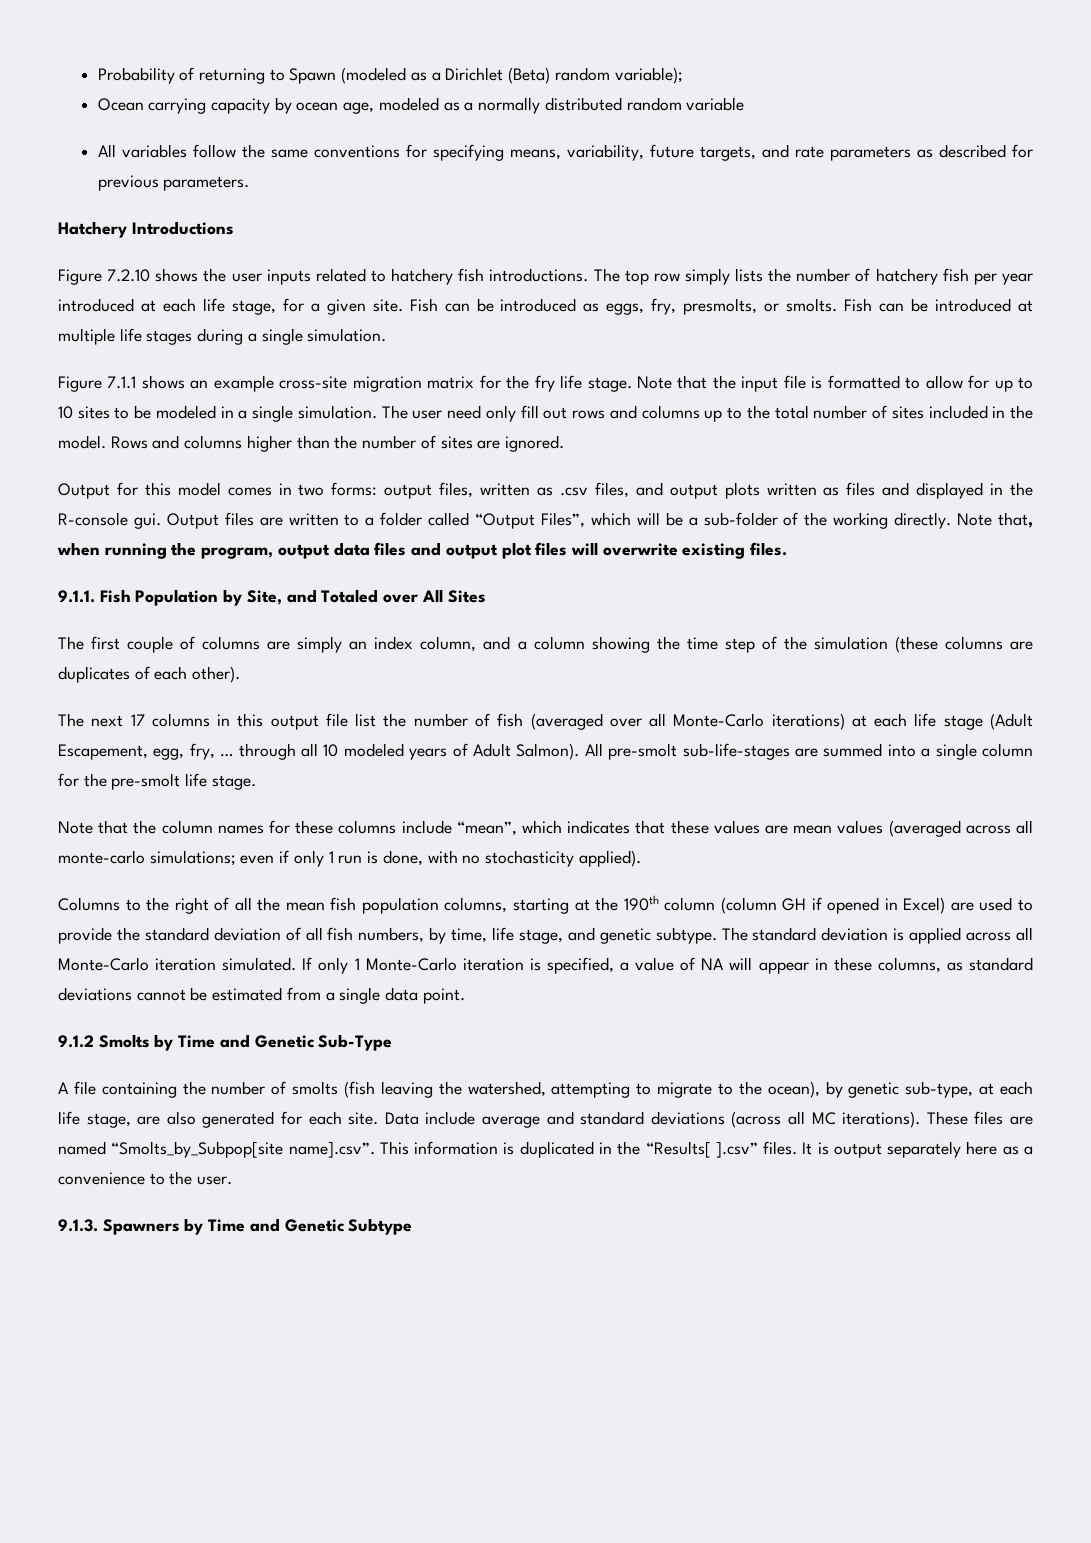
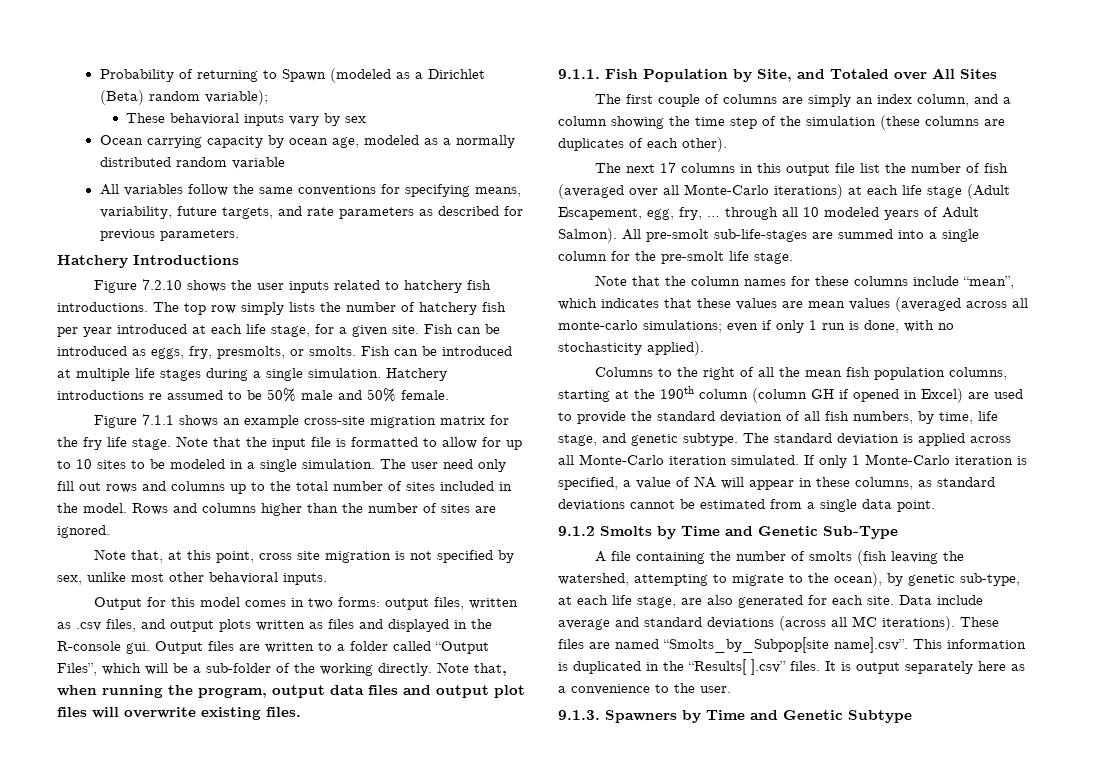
(683, 75) none -> [126,113,367,126] // These behavioral inputs vary by sex
(387, 335) none -> [386,368,447,381] [57,388,449,402] Hatchery introductions re assumed to be 50% male and 50% female.
(564, 443) none -> [94,549,515,563] [57,572,327,585] // Note that, at this point, cross site migration is not specified by sex, unlike most other behavioral inputs.

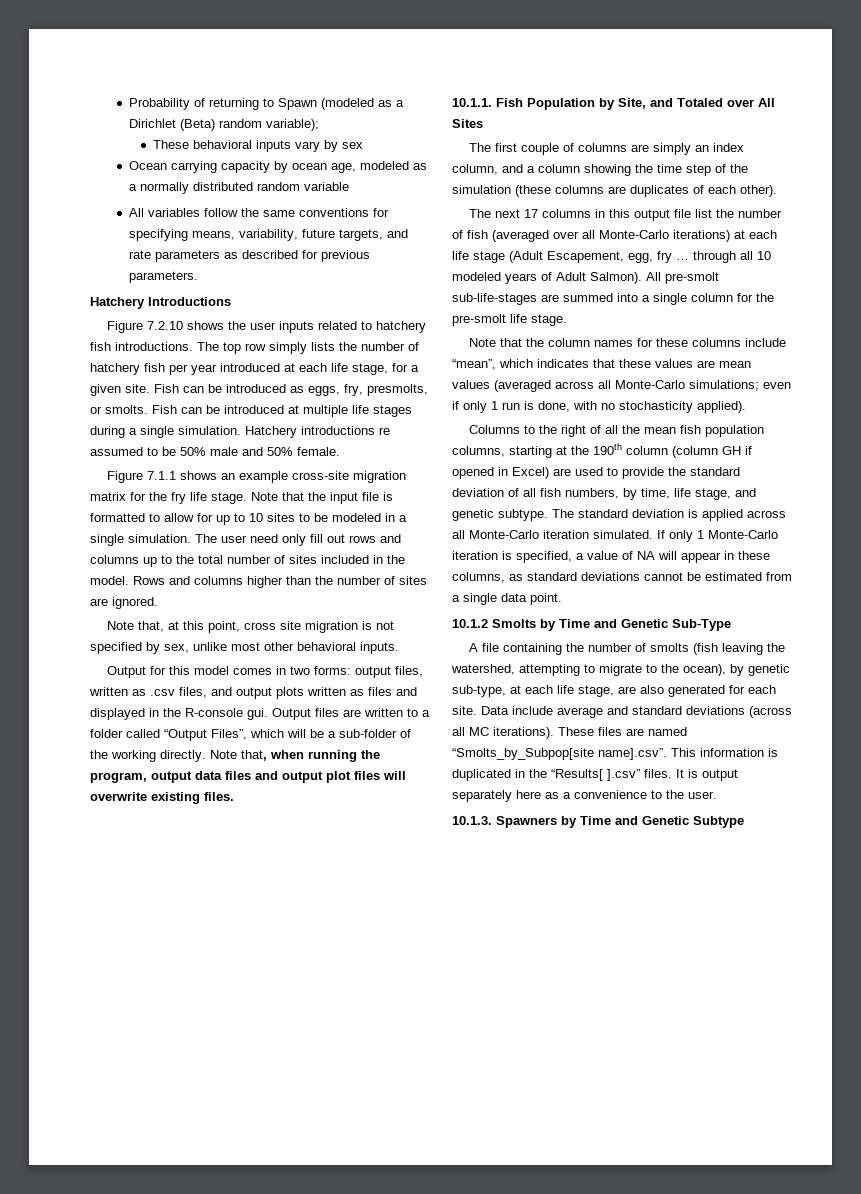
[558,69,600,79] 9.1.1. -> [452,98,492,107] 10.1.1.
[679,207,702,220] fry, -> [657,251,672,263] fry
[558,320,638,330] monte-carlo -> [615,380,685,389] Monte-Carlo
[558,526,595,536] 9.1.2 -> [452,619,488,628] 10.1.2
[558,710,600,720] 9.1.3. -> [452,816,492,825] 10.1.3.

